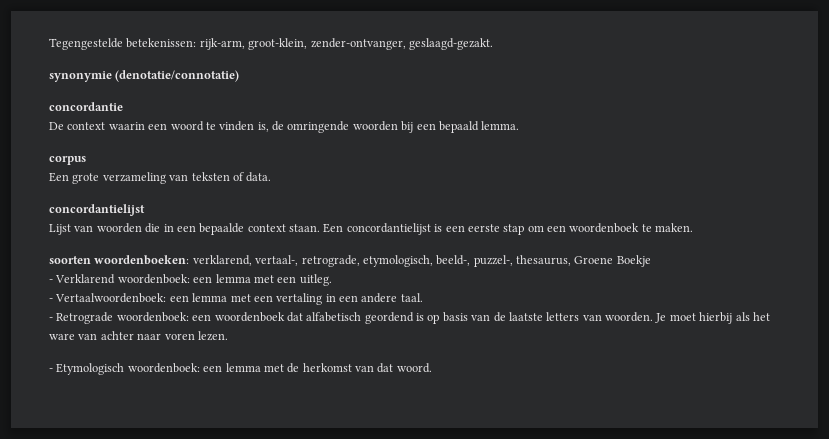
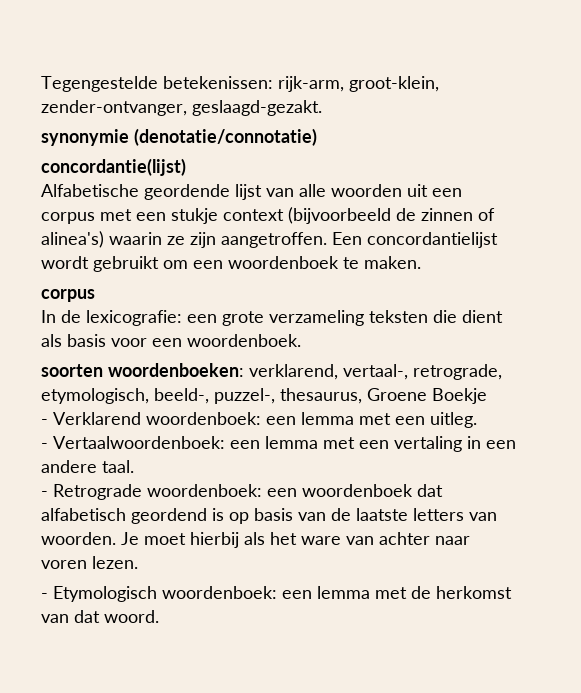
[49,102,123,111] [49,121,520,133] [49,156,86,165] [49,172,272,184] [49,204,145,216] [49,223,525,235] concordantie // De context waarin een woord te vinden is, de omringende woorden bij een bepaald lemma. // corpus // Een grote verzameling van teksten of data. // concordantielijst // Lijst van woorden die in een bepaalde context staan. Een concordantielijst is een eerste stap -> [41,158,186,176] [41,184,462,200] [41,207,495,224] [41,231,498,248] [41,256,159,272] concordantie(lijst) // Alfabetische geordende lijst van alle woorden uit een corpus met een stukje context (bijvoorbeeld de zinnen of alinea's) waarin ze zijn aangetroffen. Een concordantielijst wordt gebruikt
(694, 227) none -> [41,289,95,302] [41,310,503,326] [41,334,301,347] // corpus // In de lexicografie: een grote verzameling teksten die dient als basis voor een woordenboek.

